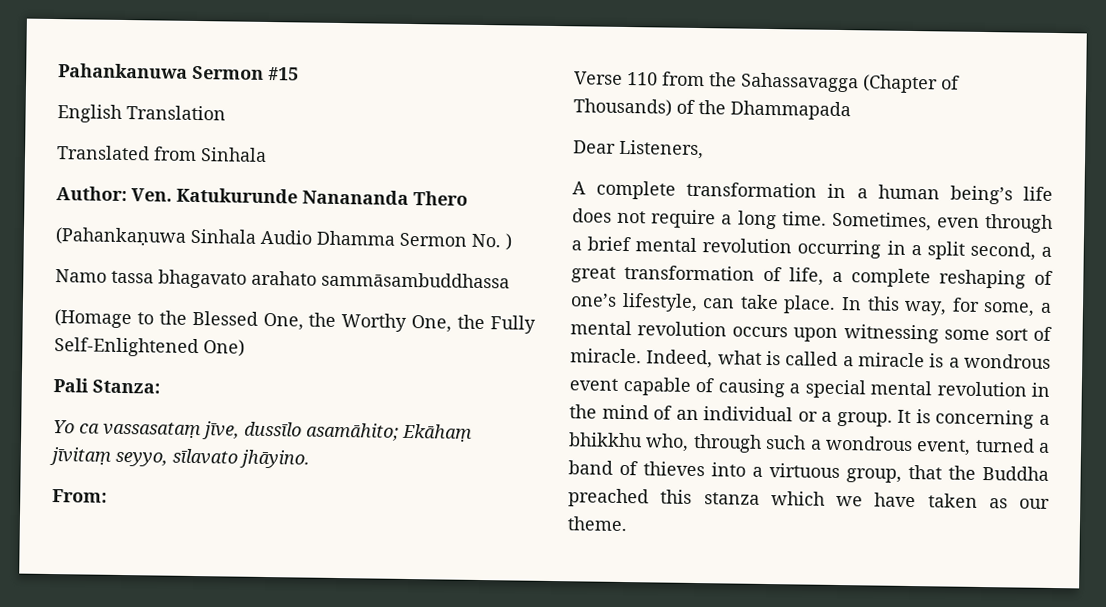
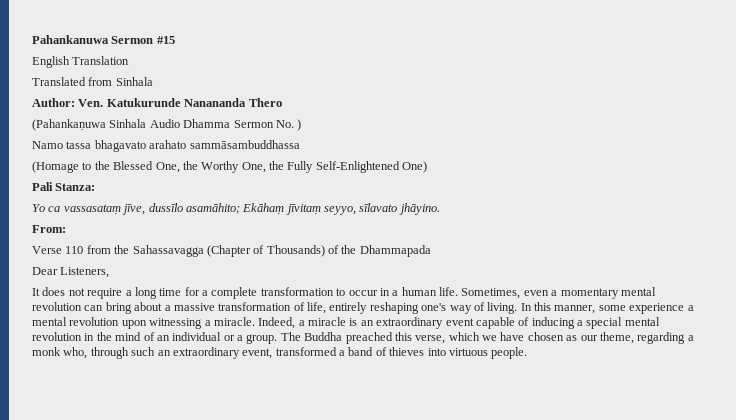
[572,180,1053,205] A complete transformation in a human being’s life -> [32,288,40,296] It
[781,211,1053,233] [571,236,1052,261] [571,264,1053,289] [570,292,1036,317] time. Sometimes, even through a brief mental revolution occurring in a split second, a great transformation of life, a complete reshaping of one’s lifestyle, can take place. In this way, for some, -> [159,287,656,299] [32,302,685,314] time for a complete transformation to occur in a human life. Sometimes, even a momentary mental revolution can bring about a massive transformation of life, entirely reshaping one's way of living. In this manner, some experience
[732,326,789,338] occurs -> (120, 321) none
[943,326,1052,341] [570,348,839,369] some sort of miracle. Indeed, what is called -> [204,317,296,329] a miracle. Indeed,
[948,353,1051,369] a wondrous -> [360,317,444,329] an extraordinary
[717,378,785,398] causing -> [531,317,575,329] inducing
[897,409,1050,429] [569,432,1035,456] It is concerning a bhikkhu who, through such a wondrous event, turned -> [280,332,694,344] [32,347,337,359] The Buddha preached this verse, which we have chosen as our theme, regarding a monk who, through such an extraordinary event, transformed
[752,463,1049,483] [568,488,1050,509] [567,516,628,532] a virtuous group, that the Buddha preached this stanza which we have taken as our theme. -> [448,347,528,359] virtuous people.

